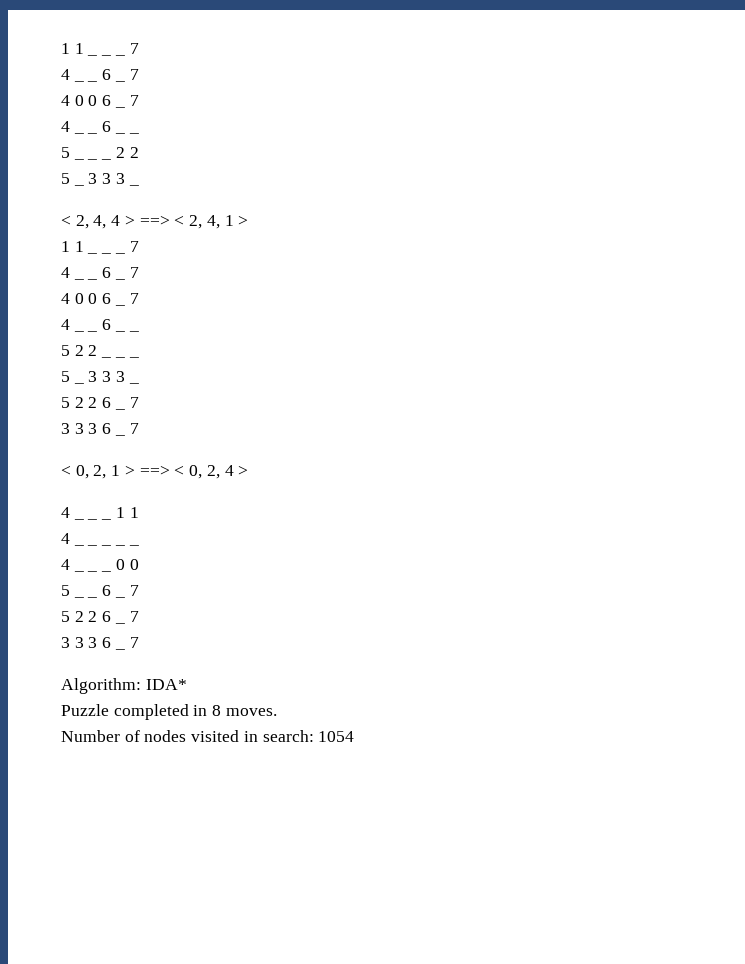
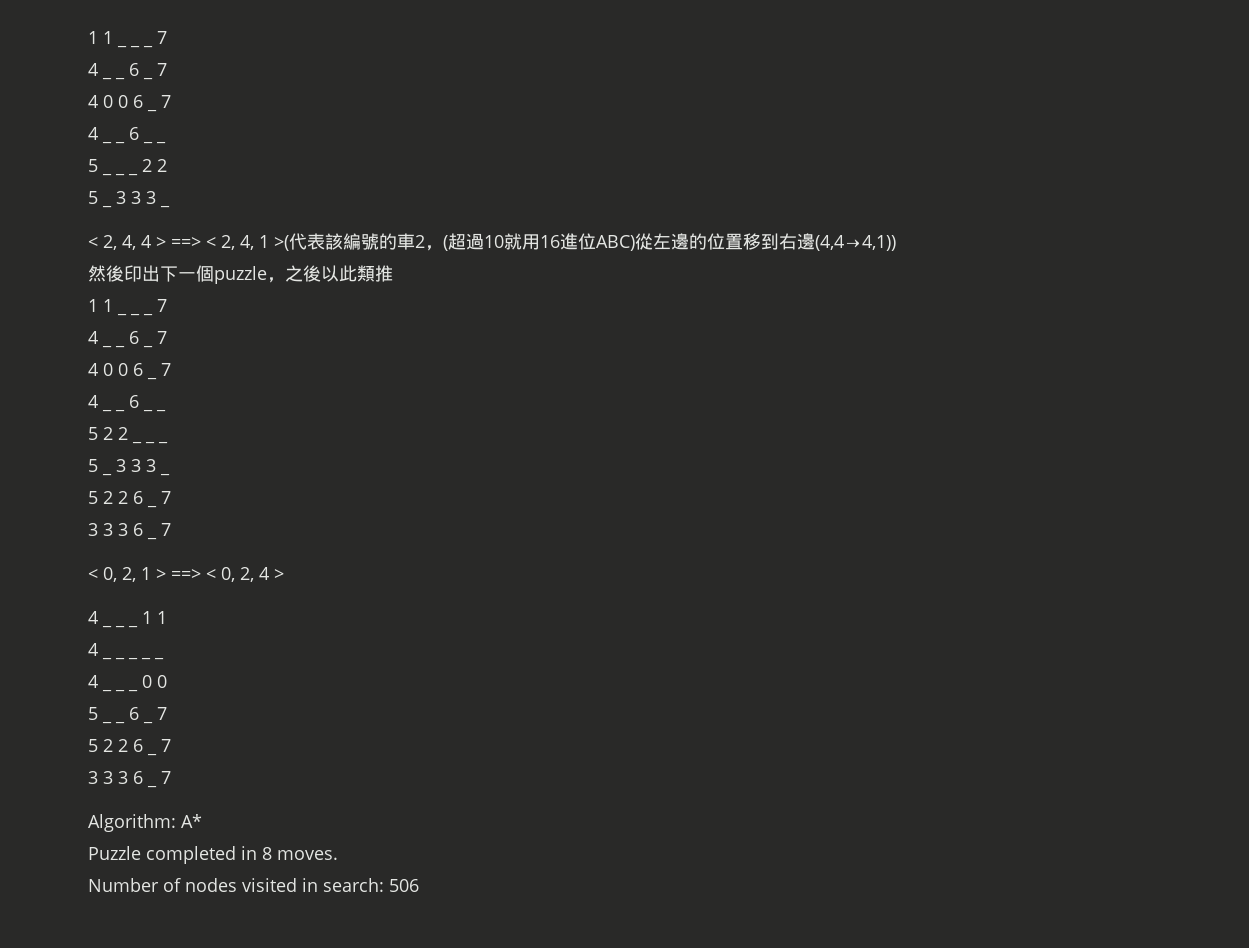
[238,215,249,226] > -> [274,233,896,251] [88,265,393,284] >(代表該編號的車2，(超過10就用16進位ABC)從左邊的位置移到右邊(4,4→4,1)) // 然後印出下一個puzzle，之後以此類推
[145,679,187,690] IDA* -> [181,814,202,828] A*
[318,731,355,742] 1054 -> [389,879,419,892] 506

